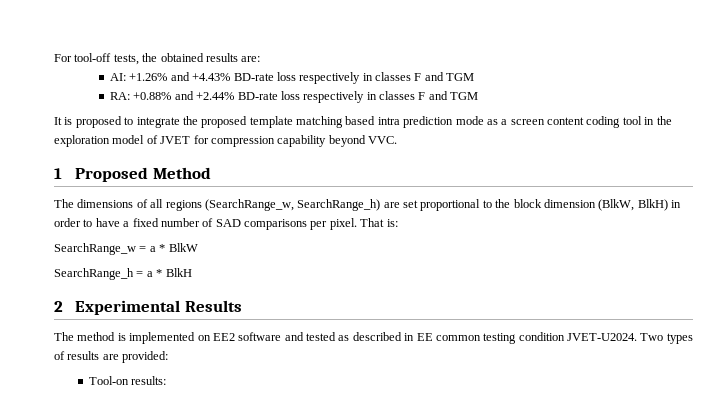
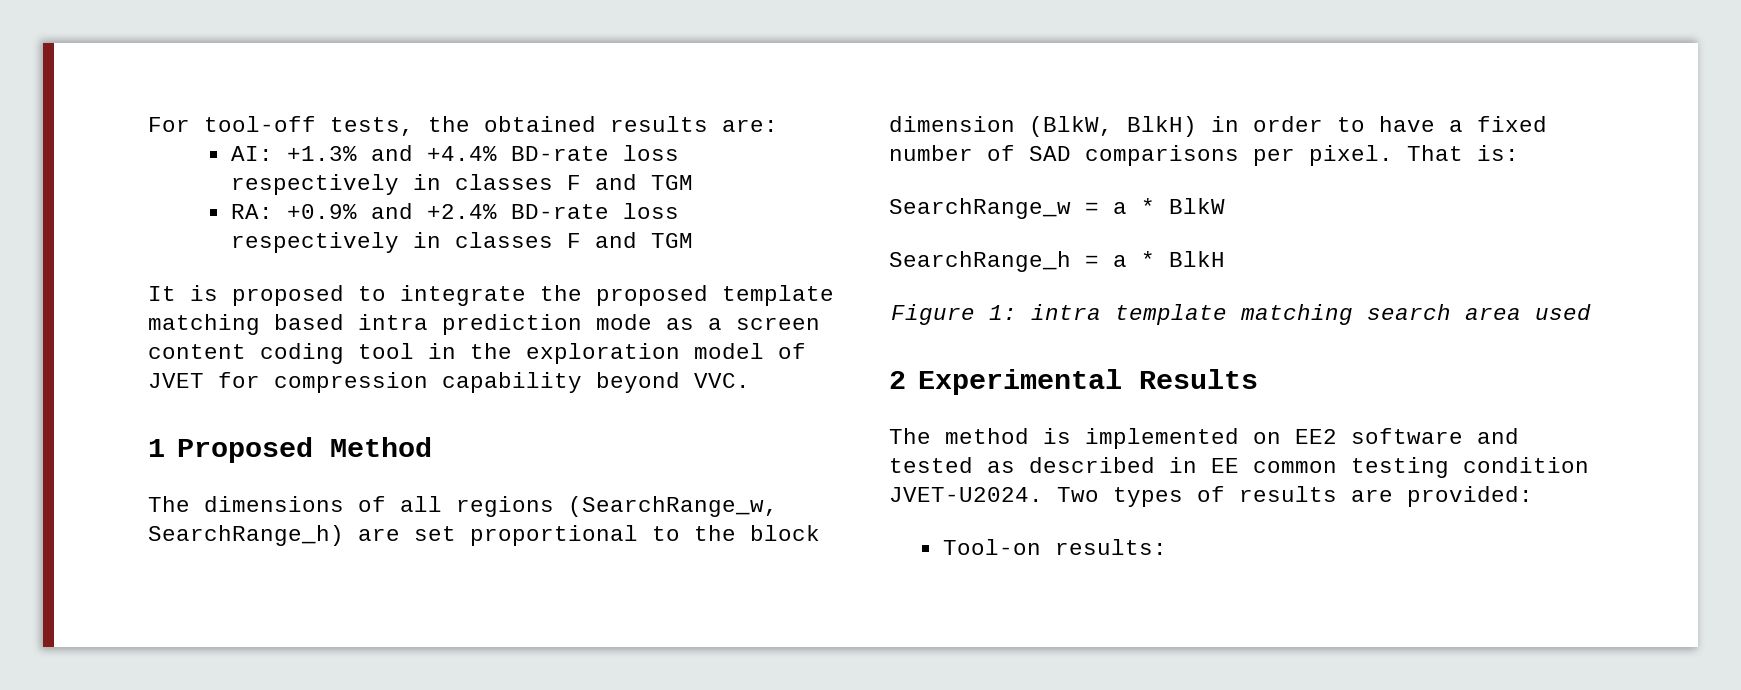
[129,72,231,81] +1.26% and +4.43% -> [286,145,497,161] +1.3% and +4.4%
[133,91,235,100] +0.88% and +2.44% -> [286,203,497,219] +0.9% and +2.4%
(192, 272) none -> [891,304,1591,325] // Figure 1: intra template matching search area used

